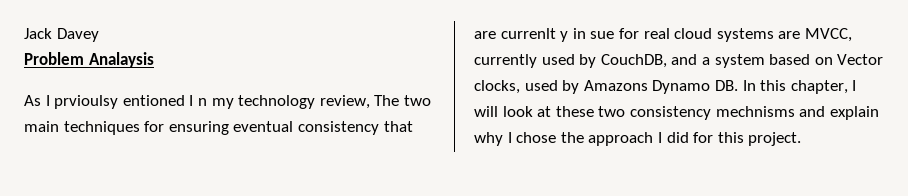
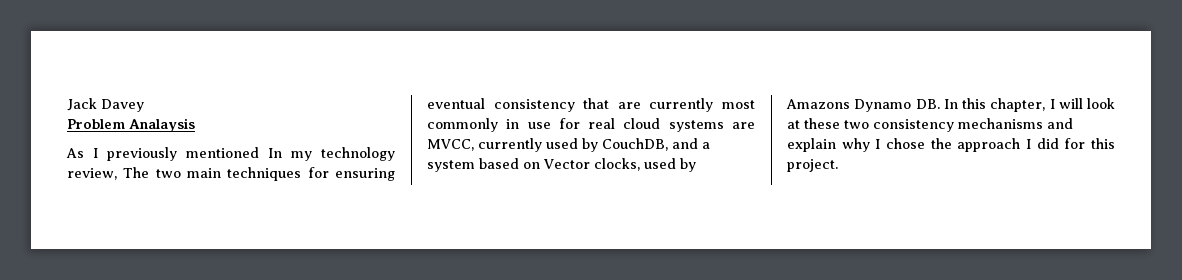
[54,95,207,109] prvioulsy entioned I n -> [107,147,282,161] previously mentioned In
[500,28,615,42] currenlt y in sue -> [649,98,755,112] [427,118,551,132] currently most commonly in use
[715,106,795,117] mechnisms -> [958,118,1043,129] mechanisms

